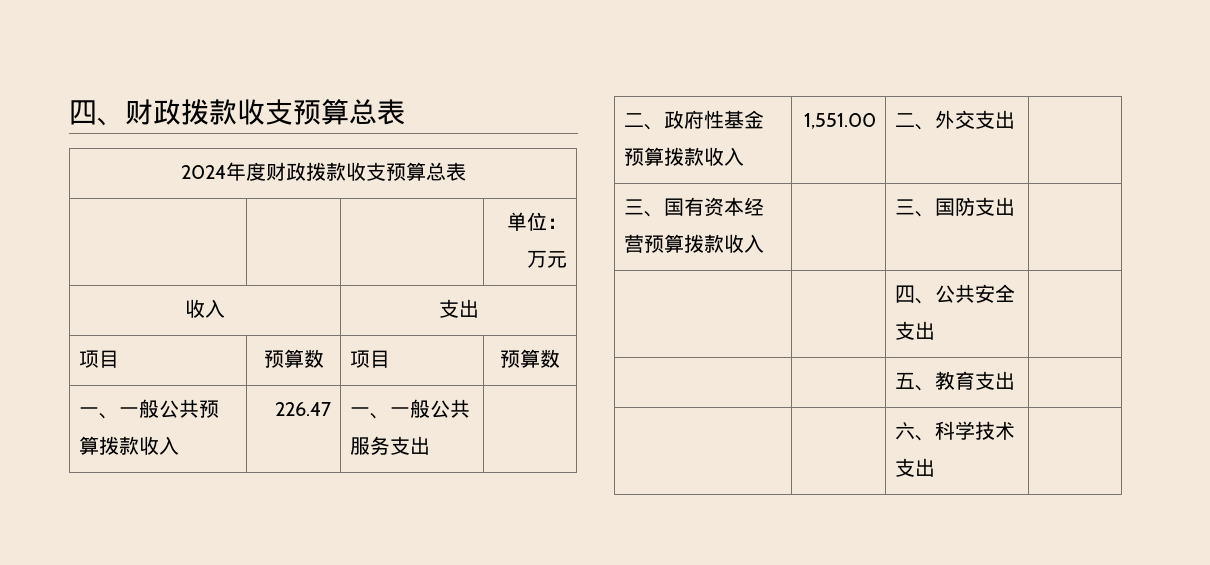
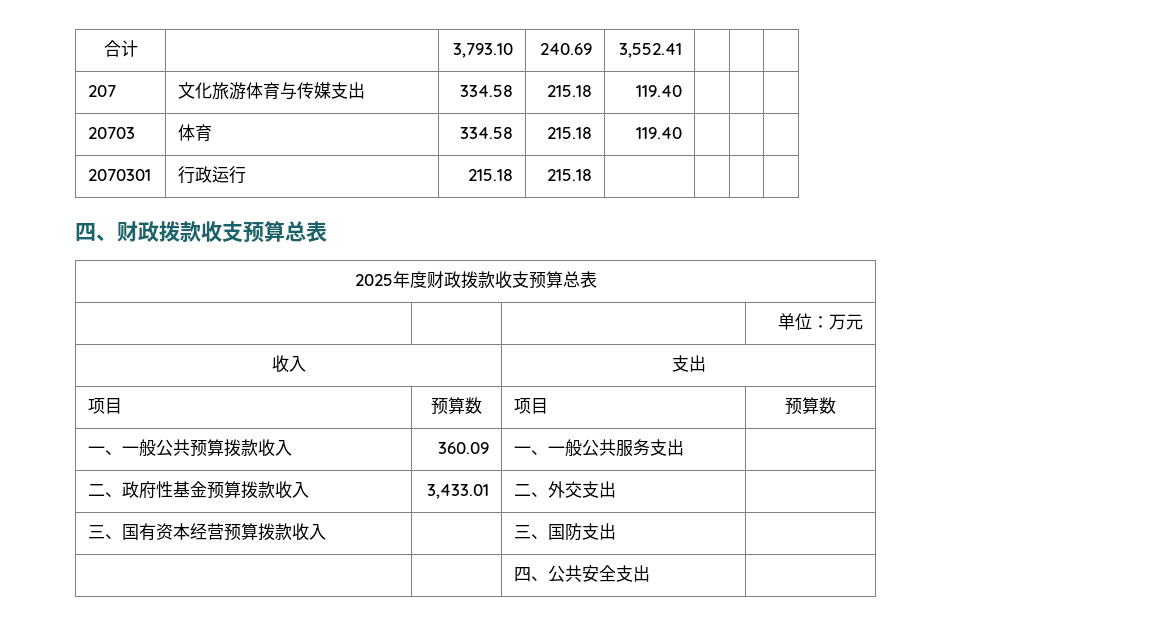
(69, 112) none -> [103,40,138,57] [452,43,513,58] [539,43,592,55] [618,43,682,58] [88,85,117,97] [178,82,366,100] [459,85,513,97] [546,85,592,97] [635,85,682,97] [88,127,136,139] [178,124,213,141] [459,127,513,139] [546,127,592,139] [635,127,682,139] [88,169,152,181] [178,166,247,184] [467,169,513,181] [546,169,592,181] 合计 | | 3,793.10 | 240.69 | 3,552.41 | | | // 207 | 文化旅游体育与传媒支出 | 334.58 | 215.18 | 119.40 | | | // 20703 | 体育 | 334.58 | 215.18 | 119.40 | | | // 2070301 | 行政运行 | 215.18 | 215.18 | | | | //
[180,165,226,179] 2024 -> [354,274,393,286] 2025
[274,402,331,416] 226.47 -> [437,442,489,454] 360.09
[803,113,876,129] 1,551.00 -> [426,484,489,499] 3,433.01
[895,371,1016,391] [895,421,1016,441] [895,458,936,477] // | | 五、教育支出 | // | | 六、科学技术支出 | -> (651, 573) none

